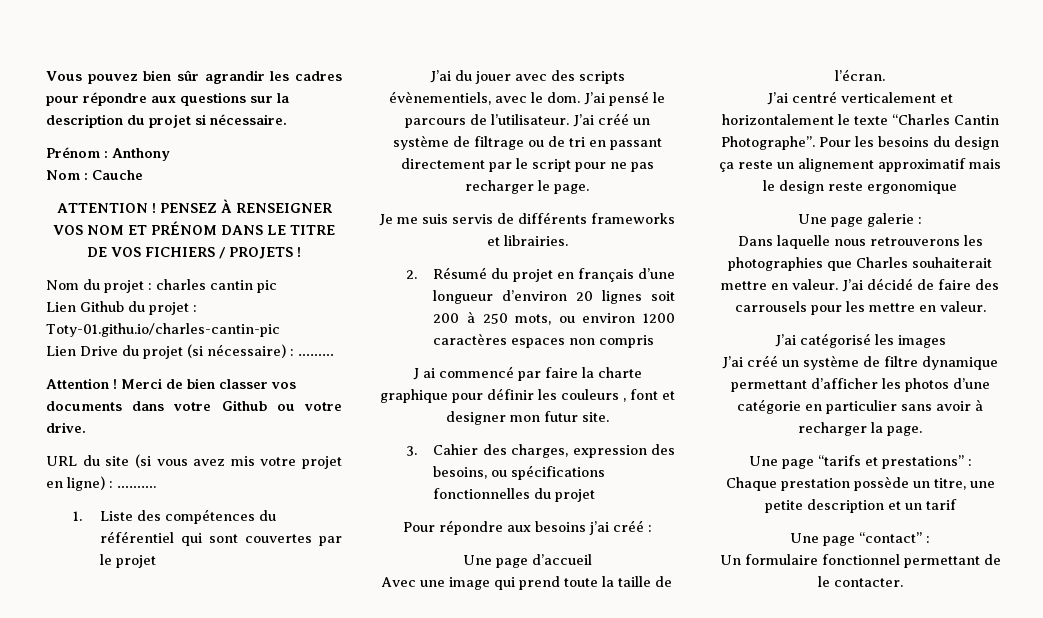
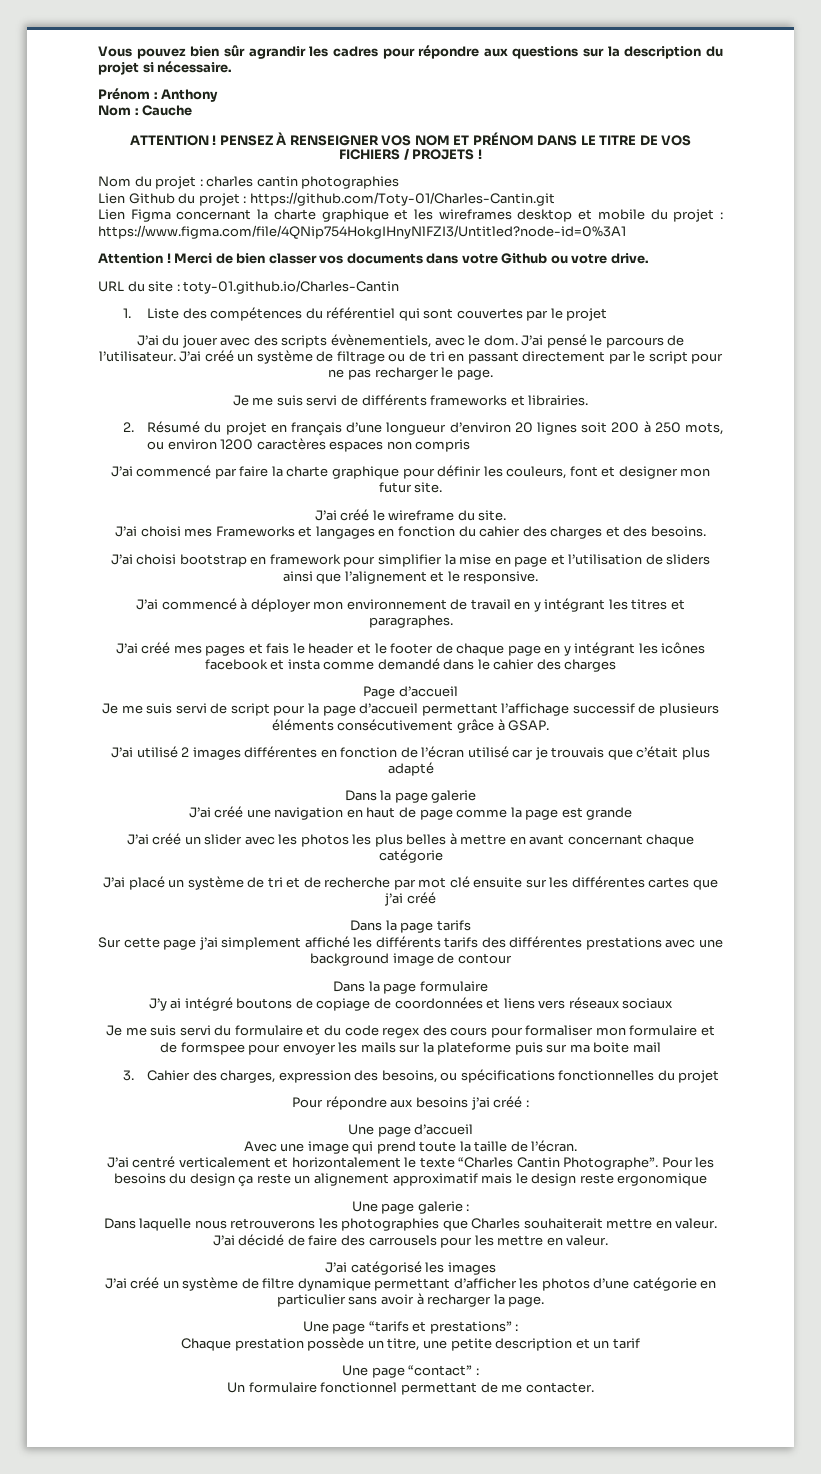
[257,280,277,293] pic -> [301,176,400,189] photographies
[46,323,280,337] [46,344,334,359] Toty-01.githu.io/charles-cantin-pic // Lien Drive du projet (si nécessaire) : ……… -> [249,192,555,206] [98,209,723,222] [98,225,626,239] https://github.com/Toty-01/Charles-Cantin.git // Lien Figma concernant la charte graphique et les wireframes desktop et mobile du projet : https://www.figma.com/file/4QNip754HokgIHnyNlFZI3/Untitled?node-id=0%3A1
[134,454,342,469] [46,476,156,491] (si vous avez mis votre projet en ligne) : ………. -> [176,280,400,294] : toty-01.github.io/Charles-Cantin
[452,214,493,224] servis -> [306,395,338,406] servi
[412,368,435,380] J ai -> [110,466,133,477] J’ai
[560,389,626,402] couleurs , -> [506,466,567,479] couleurs,
(609, 417) none -> [314,509,507,521] [115,526,706,539] [110,554,711,567] [282,571,539,584] [136,598,685,612] [368,615,453,628] [115,642,706,656] [204,658,617,672] [363,686,458,699] [102,703,719,716] [271,719,550,733] [111,746,710,760] [387,762,434,776] [344,790,477,803] [188,806,633,820] [126,833,695,847] [378,849,443,863] [103,876,718,890] [384,892,436,906] [350,920,471,933] [98,936,723,950] [310,953,512,966] [333,981,488,994] [148,997,674,1011] [106,1025,715,1038] [160,1042,661,1055] // J’ai créé le wireframe du site. // J’ai choisi mes Frameworks et langages en fonction du cahier des charges et des besoins. // J’ai choisi bootstrap en framework pour simplifier la mise en page et l’utilisation de sliders ainsi que l’alignement et le responsive. // J’ai commencé à déployer mon environnement de travail en y intégrant les titres et paragraphes. // J’ai créé mes pages et fais le header et le footer de chaque page en y intégrant les icônes facebook et insta comme demandé dans le cahier des charges // Page d’accueil // Je me suis servi de script pour la page d’accueil permettant l’affichage successif de plusieurs éléments consécutivement grâce à GSAP. // J’ai utilisé 2 images différentes en fonction de l’écran utilisé car je trouvais que c’était plus adapté // Dans la page galerie // J’ai créé une navigation en haut de page comme la page est grande // J’ai créé un slider avec les photos les plus belles à mettre en avant concernant chaque catégorie // J’ai placé un système de tri et de recherche par mot clé ensuite sur les différentes cartes que j’ai créé // Dans la page tarifs // Sur cette page j’ai simplement affiché les différents tarifs des différentes prestations avec une background image de contour // Dans la page formulaire // J’y ai intégré boutons de copiage de coordonnées et liens vers réseaux sociaux // Je me suis servi du formulaire et du code regex des cours pour formaliser mon formulaire et de formspee pour envoyer les mails sur la plateforme puis sur ma boite mail
[817,576,830,587] le -> [501,1384,523,1393] me

